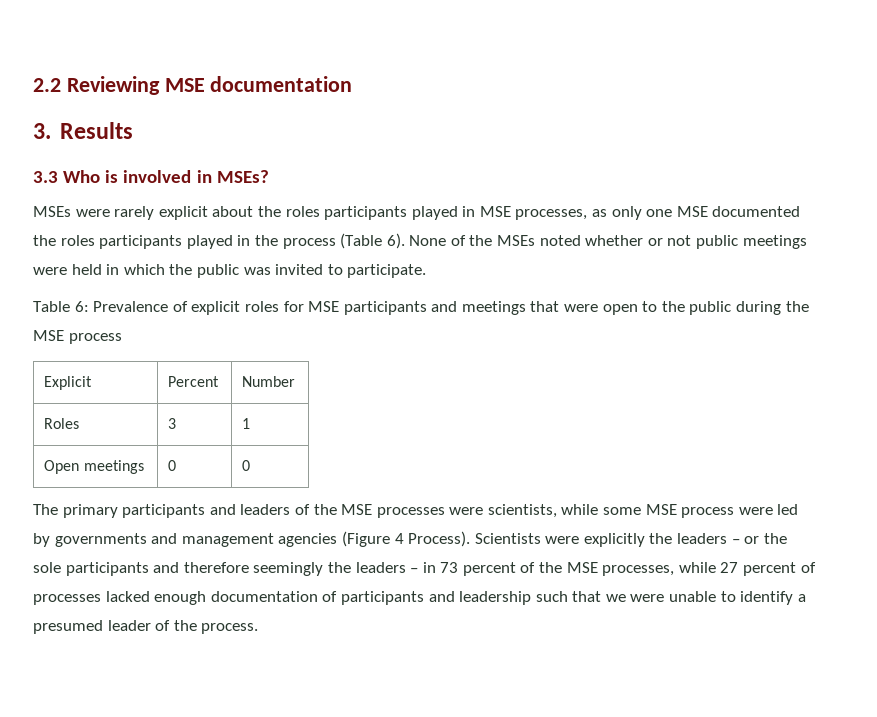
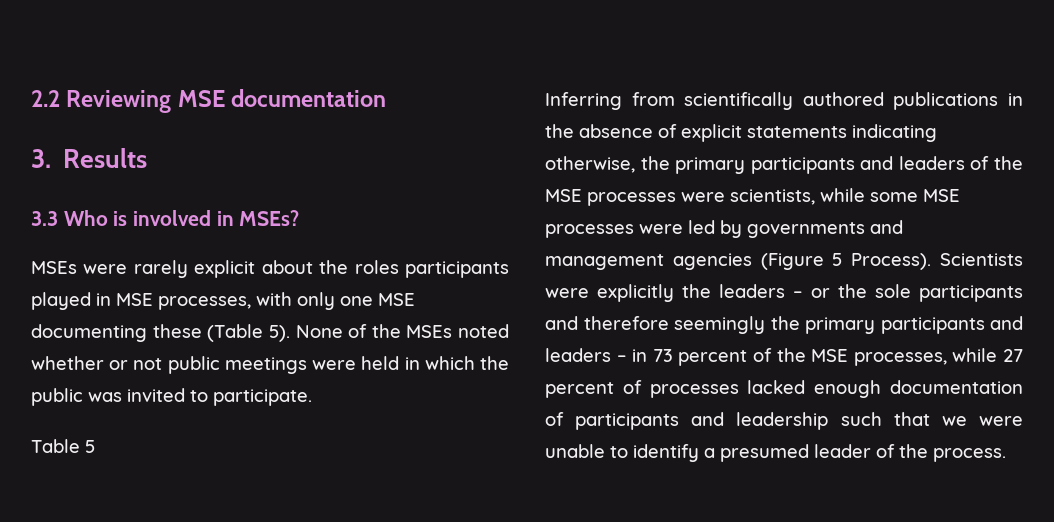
[592,209,608,217] as -> [256,292,292,306] with
[712,206,801,217] [33,233,405,249] documented the roles participants played in the process (Table 6). -> [31,324,290,342] documenting these (Table 5).
[74,301,809,315] [33,330,122,344] [44,376,93,390] [168,376,220,387] [242,376,296,387] [44,418,80,429] [168,418,177,429] [242,418,251,429] [44,460,144,474] [168,460,177,471] [242,460,251,471] [33,504,58,515] 6: Prevalence of explicit roles for MSE participants and meetings that were open to the public during the MSE process // Explicit | Percent | Number // Roles | 3 | 1 // Open meetings | 0 | 0 // The -> [85,440,95,453] [545,92,1023,110] [545,124,937,142] [545,156,670,173] 5 // Inferring from scientifically authored publications in the absence of explicit statements indicating otherwise, the
[681,507,735,518] process -> [545,224,634,238] processes
[394,533,404,544] 4 -> [832,253,843,266] 5
(351, 567) none -> [805,316,1023,334] primary participants and

